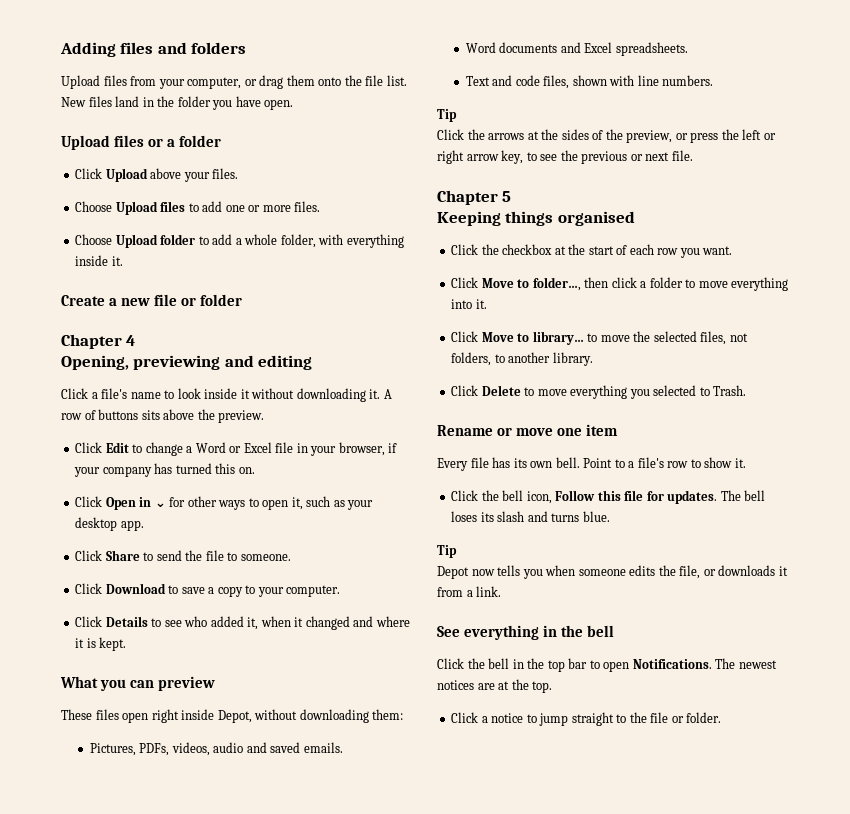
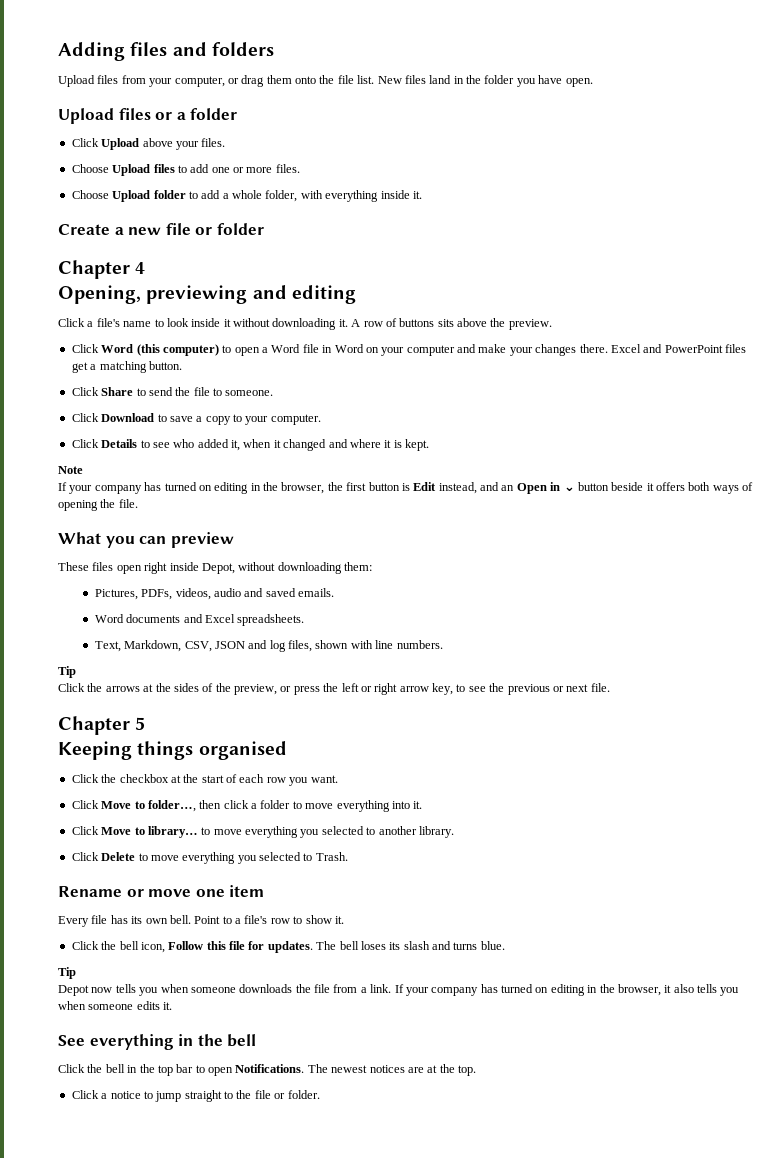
[105,442,398,456] [74,463,255,477] [75,496,374,510] [75,517,144,531] Edit to change a Word or Excel file in your browser, if your company has turned this on. // Click Open in ⌄ for other ways to open it, such as your desktop app. -> [101,344,746,356] [71,361,182,373] Word (this computer) to open a Word file in Word on your computer and make your changes there. Excel and PowerPoint files get a matching button.
(127, 644) none -> [58,466,83,474] [58,482,754,494] [58,499,138,511] // Note // If your company has turned on editing in the browser, the first button is Edit instead, and an Open in ⌄ button beside it offers both ways of opening the file.
[465,75,540,86] Text and code -> [94,640,286,652] Text, Markdown, CSV, JSON and log
[633,331,748,345] [451,352,492,366] the selected files, not folders, -> [245,826,364,838] everything you selected
[629,565,788,579] [437,586,502,597] edits the file, or downloads it from a link. -> [239,984,740,996] [58,1001,173,1010] downloads the file from a link. If your company has turned on editing in the browser, it also tells you when someone edits it.

